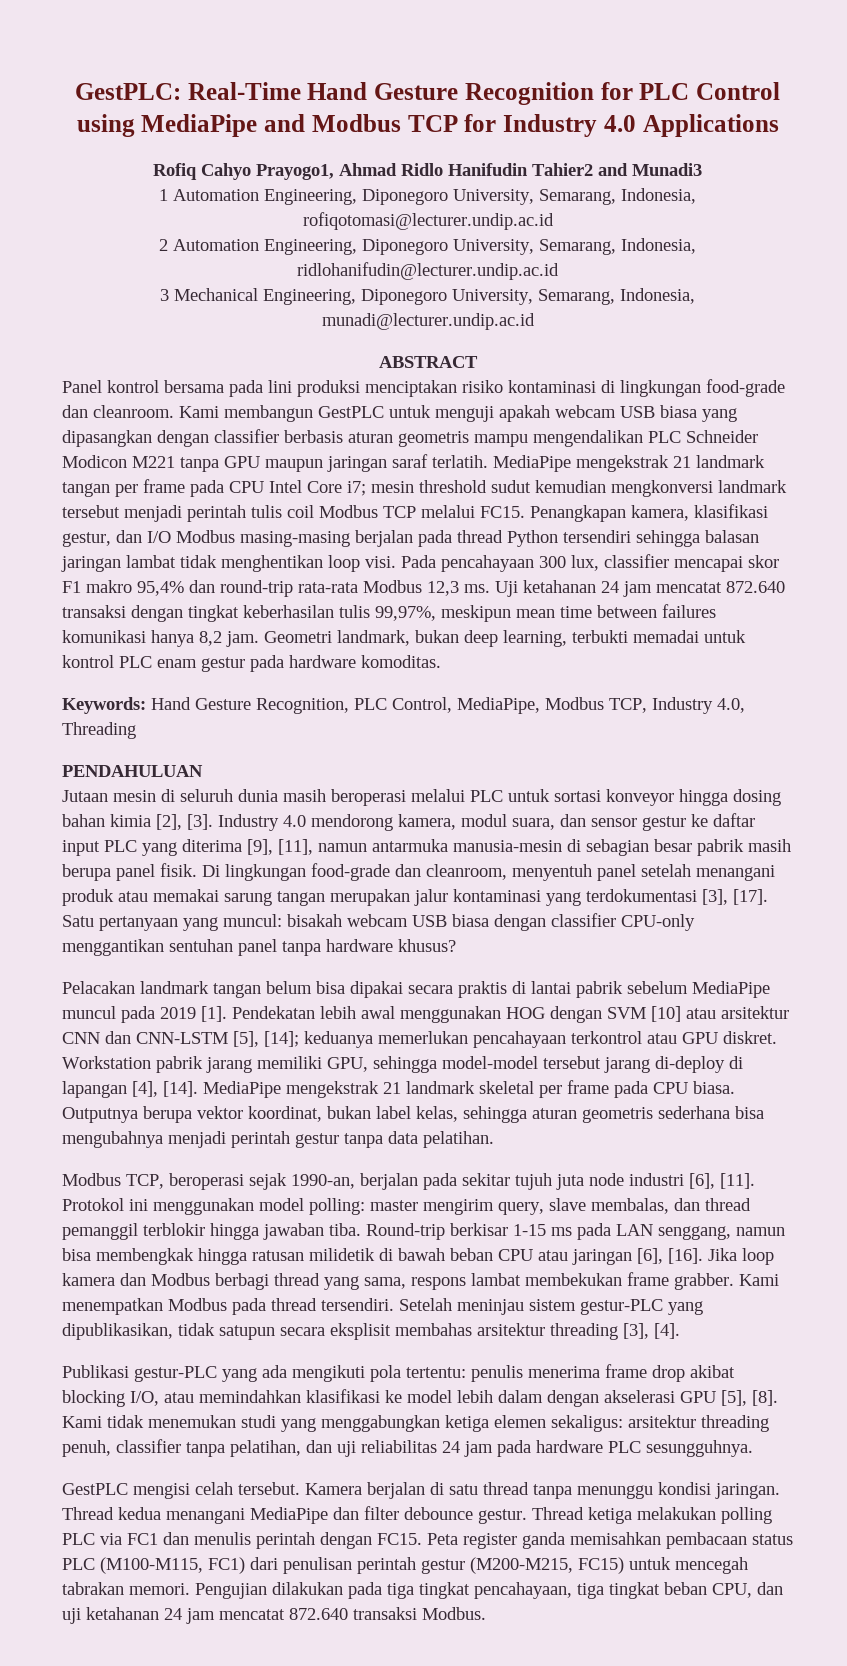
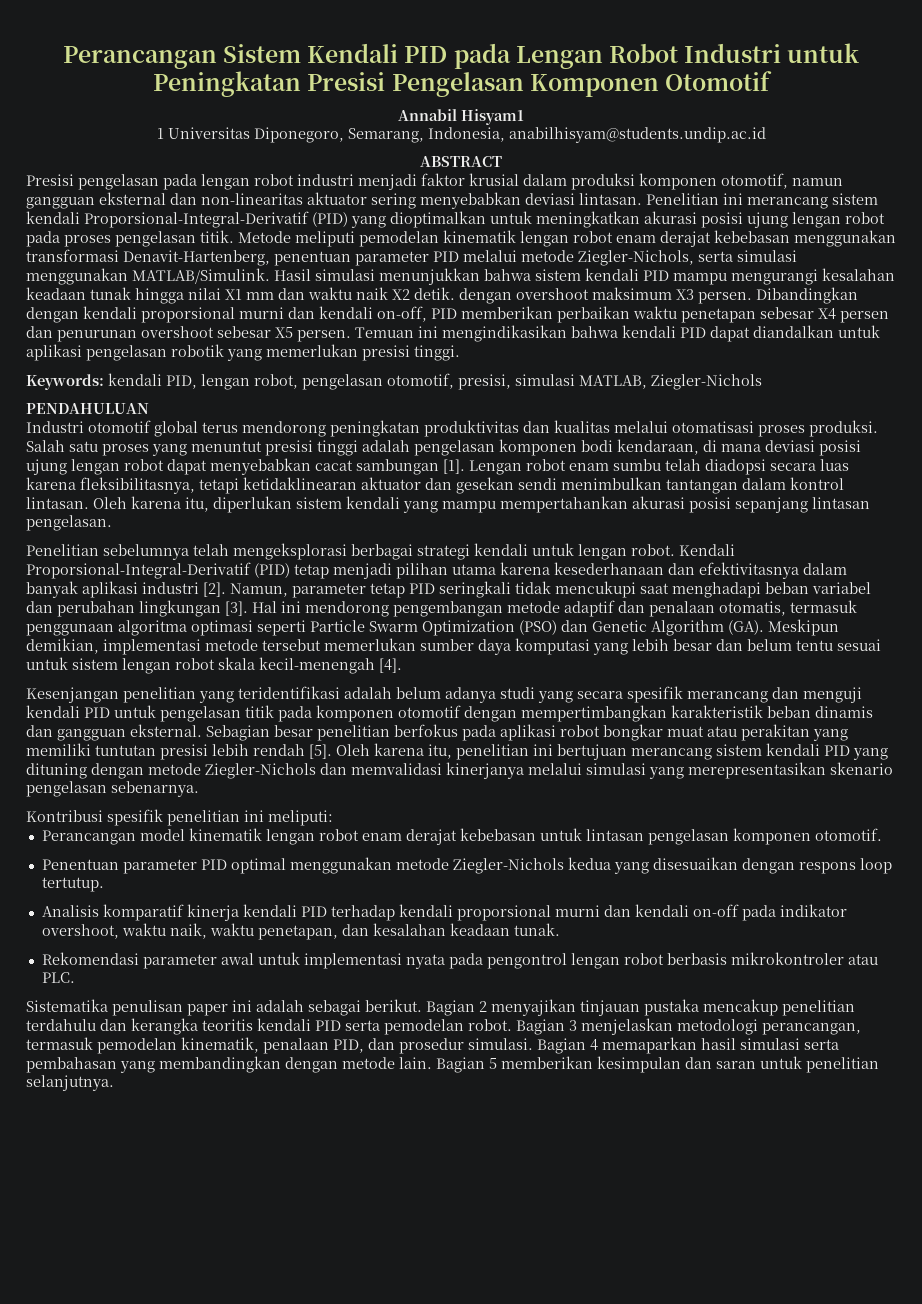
[74,82,781,105] [76,114,779,137] [153,163,702,180] [159,188,696,205] [302,212,554,230] [159,238,696,255] [297,262,559,280] [160,288,695,305] [321,313,535,330] [378,356,478,368] [62,379,785,397] [62,405,737,422] [62,429,758,447] [62,454,765,472] [62,479,787,497] [62,504,768,522] [62,530,759,547] [61,554,779,572] [62,580,785,597] [62,604,716,622] [62,630,746,647] [62,655,441,672] [62,697,745,714] [62,722,136,739] [62,765,203,777] [62,789,781,806] [62,813,755,831] [62,839,791,856] [62,863,775,881] [62,889,768,906] [62,913,695,931] [62,939,456,956] [62,981,770,998] [62,1006,789,1023] [62,1031,777,1048] [62,1056,743,1073] [62,1080,735,1098] [62,1106,764,1123] [62,1131,494,1148] [62,1173,755,1190] [62,1198,751,1215] [62,1223,785,1240] [62,1248,774,1265] [62,1272,779,1290] [62,1298,703,1315] [62,1323,680,1340] [62,1364,735,1382] [62,1389,778,1407] [62,1415,769,1432] [62,1439,753,1457] [62,1482,780,1499] [62,1506,772,1524] [62,1532,793,1549] [62,1557,748,1574] [62,1582,783,1599] [62,1607,486,1624] GestPLC: Real-Time Hand Gesture Recognition for PLC Control using MediaPipe and Modbus TCP for Industry 4.0 Applications // Rofiq Cahyo Prayogo1, Ahmad Ridlo Hanifudin Tahier2 and Munadi3 // 1 Automation Engineering, Diponegoro University, Semarang, Indonesia, rofiqotomasi@lecturer.undip.ac.id // 2 Automation Engineering, Diponegoro University, Semarang, Indonesia, ridlohanifudin@lecturer.undip.ac.id // 3 Mechanical Engineering, Diponegoro University, Semarang, Indonesia, munadi@lecturer.undip.ac.id // ABSTRACT // Panel kontrol bersama pada lini produksi menciptakan risiko kontaminasi di lingkungan food-grade dan cleanroom. Kami membangun GestPLC untuk menguji apakah webcam USB biasa yang dipasangkan dengan classifier berbasis aturan geometris mampu mengendalikan PLC Schneider Modicon M221 tanpa GPU maupun jaringan saraf terlatih. MediaPipe mengekstrak 21 landmark tangan per frame pada CPU Intel Core i7; mesin threshold sudut kemudian mengkonversi landmark tersebut menjadi perintah tulis coil Modbus TCP melalui FC15. Penangkapan kamera, klasifikasi gestur, dan I/O Modbus masing-masing berjalan pada thread Python tersendiri sehingga balasan jaringan lambat tidak menghentikan loop visi. Pada pencahayaan 300 lux, classifier mencapai skor F1 makro 95,4% dan round-trip rata-rata Modbus 12,3 ms. Uji ketahanan 24 jam mencatat 872.640 transaksi dengan tingkat keberhasilan tulis 99,97%, meskipun mean time between failures komunikasi hanya 8,2 jam. Geometri landmark, bukan deep learning, terbukti memadai untuk kontrol PLC enam gestur pada hardware komoditas. // Keywords: Hand Gesture Recognition, PLC Control, MediaPipe, Modbus TCP, Industry 4.0, Threading // PENDAHULUAN // Jutaan mesin di seluruh dunia masih beroperasi melalui PLC untuk sortasi konveyor hingga dosing bahan kimia [2], [3]. Industry 4.0 mendorong kamera, modul suara, dan sensor gestur ke daftar input PLC yang diterima [9], [11], namun antarmuka manusia-mesin di sebagian besar pabrik masih berupa panel fisik. Di lingkungan food-grade dan cleanroom, menyentuh panel setelah menangani produk atau memakai sarung tangan merupakan jalur kontaminasi yang terdokumentasi [3], [17]. Satu pertanyaan yang muncul: bisakah webcam USB biasa dengan classifier CPU-only menggantikan sentuhan panel tanpa hardware khusus? // Pelacakan landmark tangan belum bisa dipakai secara praktis di lantai pabrik sebelum MediaPipe muncul pada 2019 [1]. Pendekatan lebih awal menggunakan HOG dengan SVM [10] atau arsitektur CNN dan CNN-LSTM [5], [14]; keduanya memerlukan pencahayaan terkontrol atau GPU diskret. Workstation pabrik jarang memiliki GPU, sehingga model-model tersebut jarang di-deploy di lapangan [4], [14]. MediaPipe mengekstrak 21 landmark skeletal per frame pada CPU biasa. Outputnya berupa vektor koordinat, bukan label kelas, sehingga aturan geometris sederhana bisa mengubahnya menjadi perintah gestur tanpa data pelatihan. // Modbus TCP, beroperasi sejak 1990-an, berjalan pada sekitar tujuh juta node industri [6], [11]. Protokol ini menggunakan model polling: master mengirim query, slave membalas, dan thread pemanggil terblokir hingga jawaban tiba. Round-trip berkisar 1-15 ms pada LAN senggang, namun bisa membengkak hingga ratusan milidetik di bawah beban CPU atau jaringan [6], [16]. Jika loop kamera dan Modbus berbagi thread yang sama, respons lambat membekukan frame grabber. Kami menempatkan Modbus pada thread tersendiri. Setelah meninjau sistem gestur-PLC yang dipublikasikan, tidak satupun secara eksplisit membahas arsitektur threading [3], [4]. // Publikasi gestur-PLC yang ada mengikuti pola tertentu: penulis menerima frame drop akibat blocking I/O, atau memindahkan klasifikasi ke model lebih dalam dengan akselerasi GPU [5], [8]. Kami tidak menemukan studi yang menggabungkan ketiga elemen sekaligus: arsitektur threading penuh, classifier tanpa pelatihan, dan uji reliabilitas 24 jam pada hardware PLC sesungguhnya. // GestPLC mengisi celah tersebut. Kamera berjalan di satu thread tanpa menunggu kondisi jaringan. Thread kedua menangani MediaPipe dan filter debounce gestur. Thread ketiga melakukan polling PLC via FC1 dan menulis perintah dengan FC15. Peta register ganda memisahkan pembacaan status PLC (M100-M115, FC1) dari penulisan perintah gestur (M200-M215, FC15) untuk mencegah tabrakan memori. Pengujian dilakukan pada tiga tingkat pencahayaan, tiga tingkat beban CPU, dan uji ketahanan 24 jam mencatat 872.640 transaksi Modbus. -> [62,43,860,69] [153,71,772,97] [398,109,524,125] [156,127,766,143] [420,156,502,167] [26,173,843,190] [26,192,878,209] [26,211,885,228] [26,230,896,247] [26,249,797,266] [26,268,895,285] [26,287,858,304] [26,306,889,323] [26,325,880,342] [26,344,460,361] [26,373,762,390] [26,403,149,414] [26,420,878,437] [26,439,861,456] [26,458,849,475] [26,477,844,494] [26,496,870,513] [26,515,112,531] [26,543,735,560] [26,562,847,579] [26,581,871,598] [26,600,857,617] [26,619,839,636] [26,638,881,655] [26,657,402,674] [26,686,862,703] [26,705,873,722] [26,724,848,741] [26,743,888,760] [26,762,893,779] [26,781,199,797] [26,809,333,826] [41,828,882,845] [41,857,892,874] [41,877,104,892] [41,904,847,921] [41,923,560,940] [41,952,878,969] [41,972,75,983] [26,999,855,1016] [26,1018,861,1035] [26,1037,839,1054] [26,1056,879,1073] [26,1075,114,1091] Perancangan Sistem Kendali PID pada Lengan Robot Industri untuk Peningkatan Presisi Pengelasan Komponen Otomotif // Annabil Hisyam1 // 1 Universitas Diponegoro, Semarang, Indonesia, anabilhisyam@students.undip.ac.id // ABSTRACT // Presisi pengelasan pada lengan robot industri menjadi faktor krusial dalam produksi komponen otomotif, namun gangguan eksternal dan non-linearitas aktuator sering menyebabkan deviasi lintasan. Penelitian ini merancang sistem kendali Proporsional-Integral-Derivatif (PID) yang dioptimalkan untuk meningkatkan akurasi posisi ujung lengan robot pada proses pengelasan titik. Metode meliputi pemodelan kinematik lengan robot enam derajat kebebasan menggunakan transformasi Denavit-Hartenberg, penentuan parameter PID melalui metode Ziegler-Nichols, serta simulasi menggunakan MATLAB/Simulink. Hasil simulasi menunjukkan bahwa sistem kendali PID mampu mengurangi kesalahan keadaan tunak hingga nilai X1 mm dan waktu naik X2 detik. dengan overshoot maksimum X3 persen. Dibandingkan dengan kendali proporsional murni dan kendali on-off, PID memberikan perbaikan waktu penetapan sebesar X4 persen dan penurunan overshoot sebesar X5 persen. Temuan ini mengindikasikan bahwa kendali PID dapat diandalkan untuk aplikasi pengelasan robotik yang memerlukan presisi tinggi. // Keywords: kendali PID, lengan robot, pengelasan otomotif, presisi, simulasi MATLAB, Ziegler-Nichols // PENDAHULUAN // Industri otomotif global terus mendorong peningkatan produktivitas dan kualitas melalui otomatisasi proses produksi. Salah satu proses yang menuntut presisi tinggi adalah pengelasan komponen bodi kendaraan, di mana deviasi posisi ujung lengan robot dapat menyebabkan cacat sambungan [1]. Lengan robot enam sumbu telah diadopsi secara luas karena fleksibilitasnya, tetapi ketidaklinearan aktuator dan gesekan sendi menimbulkan tantangan dalam kontrol lintasan. Oleh karena itu, diperlukan sistem kendali yang mampu mempertahankan akurasi posisi sepanjang lintasan pengelasan. // Penelitian sebelumnya telah mengeksplorasi berbagai strategi kendali untuk lengan robot. Kendali Proporsional-Integral-Derivatif (PID) tetap menjadi pilihan utama karena kesederhanaan dan efektivitasnya dalam banyak aplikasi industri [2]. Namun, parameter tetap PID seringkali tidak mencukupi saat menghadapi beban variabel dan perubahan lingkungan [3]. Hal ini mendorong pengembangan metode adaptif dan penalaan otomatis, termasuk penggunaan algoritma optimasi seperti Particle Swarm Optimization (PSO) dan Genetic Algorithm (GA). Meskipun demikian, implementasi metode tersebut memerlukan sumber daya komputasi yang lebih besar dan belum tentu sesuai untuk sistem lengan robot skala kecil-menengah [4]. // Kesenjangan penelitian yang teridentifikasi adalah belum adanya studi yang secara spesifik merancang dan menguji kendali PID untuk pengelasan titik pada komponen otomotif dengan mempertimbangkan karakteristik beban dinamis dan gangguan eksternal. Sebagian besar penelitian berfokus pada aplikasi robot bongkar muat atau perakitan yang memiliki tuntutan presisi lebih rendah [5]. Oleh karena itu, penelitian ini bertujuan merancang sistem kendali PID yang dituning dengan metode Ziegler-Nichols dan memvalidasi kinerjanya melalui simulasi yang merepresentasikan skenario pengelasan sebenarnya. // Kontribusi spesifik penelitian ini meliputi: // Perancangan model kinematik lengan robot enam derajat kebebasan untuk lintasan pengelasan komponen otomotif. // Penentuan parameter PID optimal menggunakan metode Ziegler-Nichols kedua yang disesuaikan dengan respons loop tertutup. // Analisis komparatif kinerja kendali PID terhadap kendali proporsional murni dan kendali on-off pada indikator overshoot, waktu naik, waktu penetapan, dan kesalahan keadaan tunak. // Rekomendasi parameter awal untuk implementasi nyata pada pengontrol lengan robot berbasis mikrokontroler atau PLC. // Sistematika penulisan paper ini adalah sebagai berikut. Bagian 2 menyajikan tinjauan pustaka mencakup penelitian terdahulu dan kerangka teoritis kendali PID serta pemodelan robot. Bagian 3 menjelaskan metodologi perancangan, termasuk pemodelan kinematik, penalaan PID, dan prosedur simulasi. Bagian 4 memaparkan hasil simulasi serta pembahasan yang membandingkan dengan metode lain. Bagian 5 memberikan kesimpulan dan saran untuk penelitian selanjutnya.

